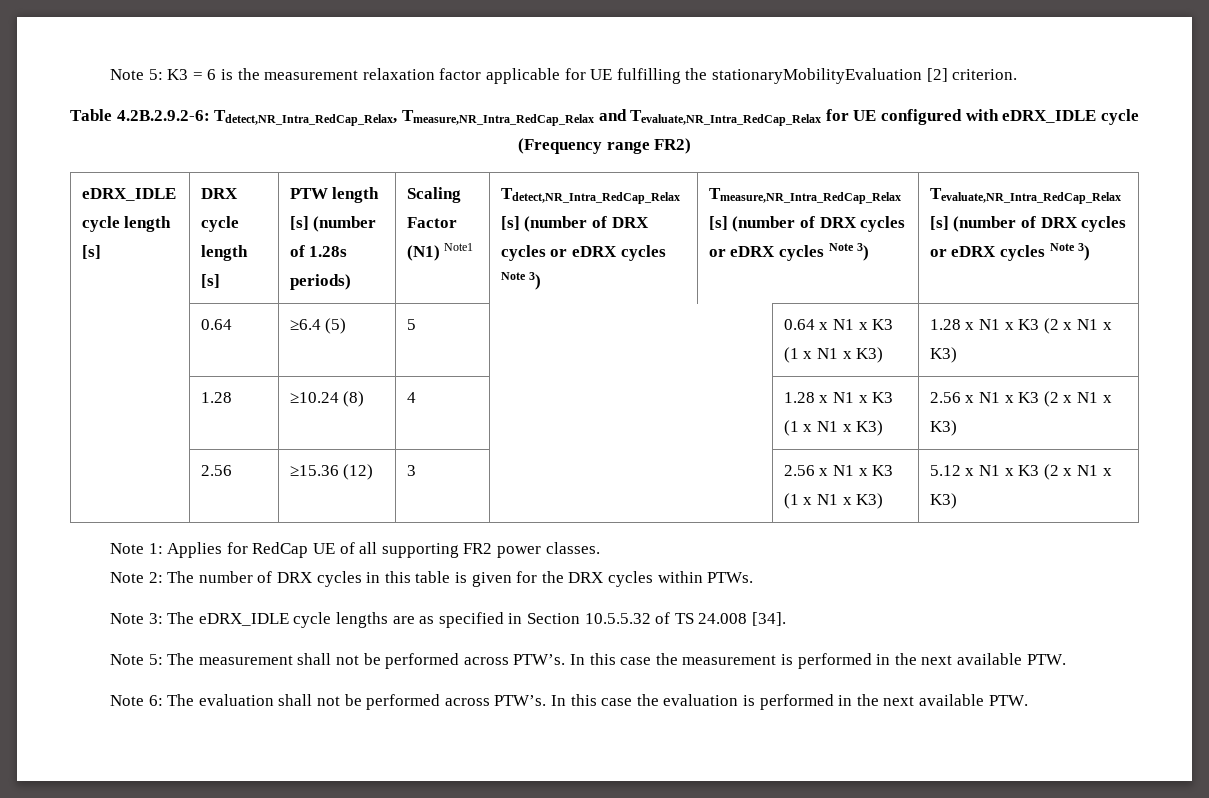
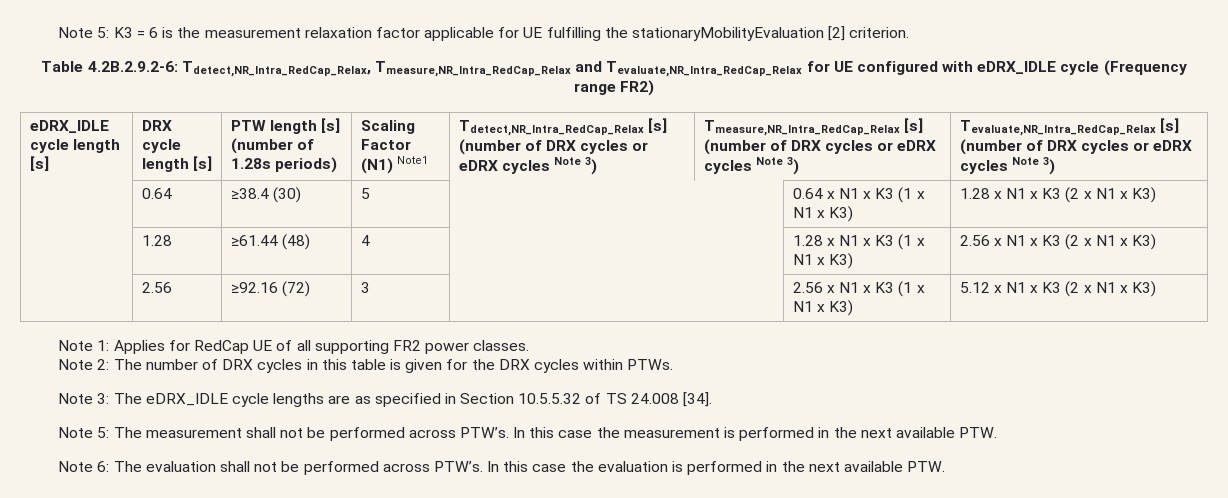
[289,318,347,334] ≥6.4 (5) -> [230,187,301,203] ≥38.4 (30)
[289,391,365,407] ≥10.24 (8) -> [230,234,310,250] ≥61.44 (48)
[289,464,374,480] ≥15.36 (12) -> [230,281,310,297] ≥92.16 (72)

